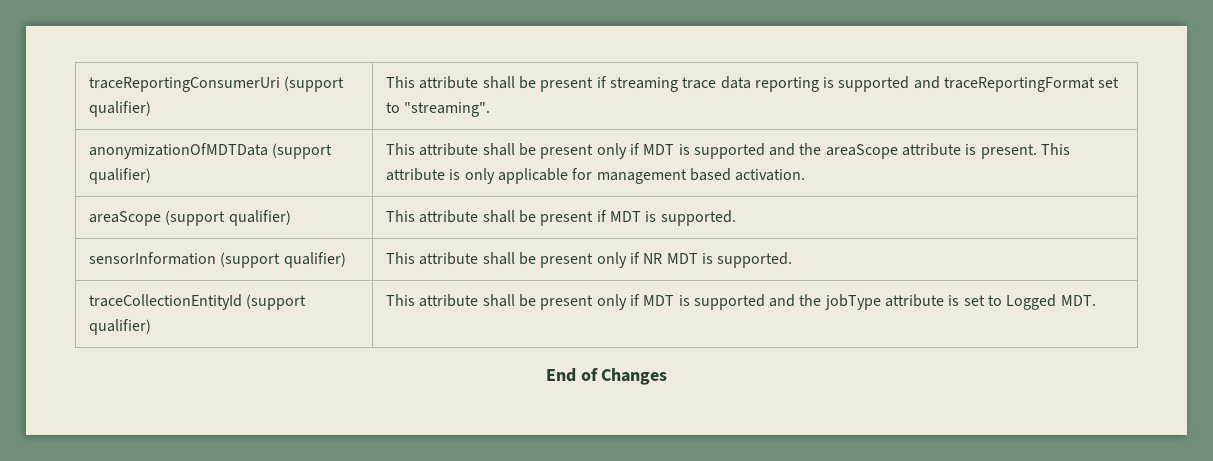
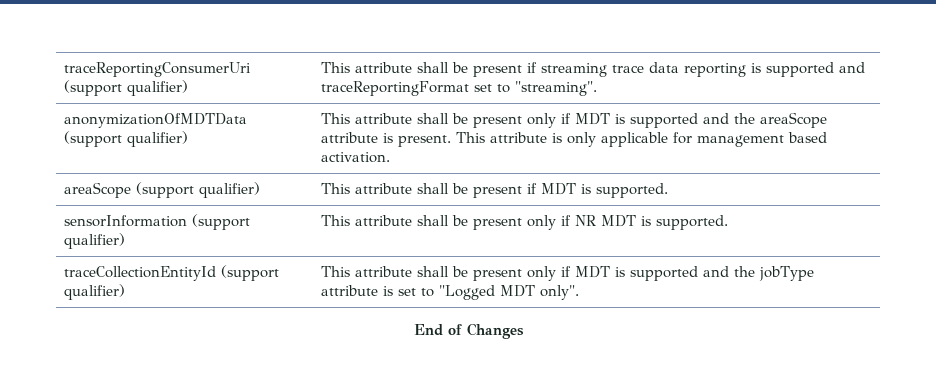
[1006,294,1096,310] Logged MDT. -> [439,285,580,300] "Logged MDT only".

